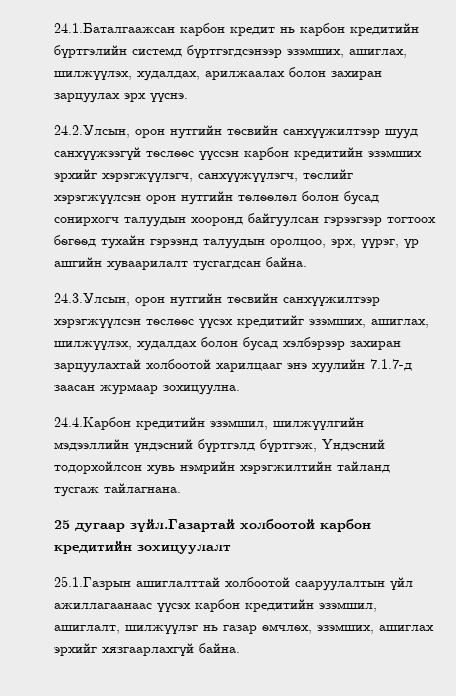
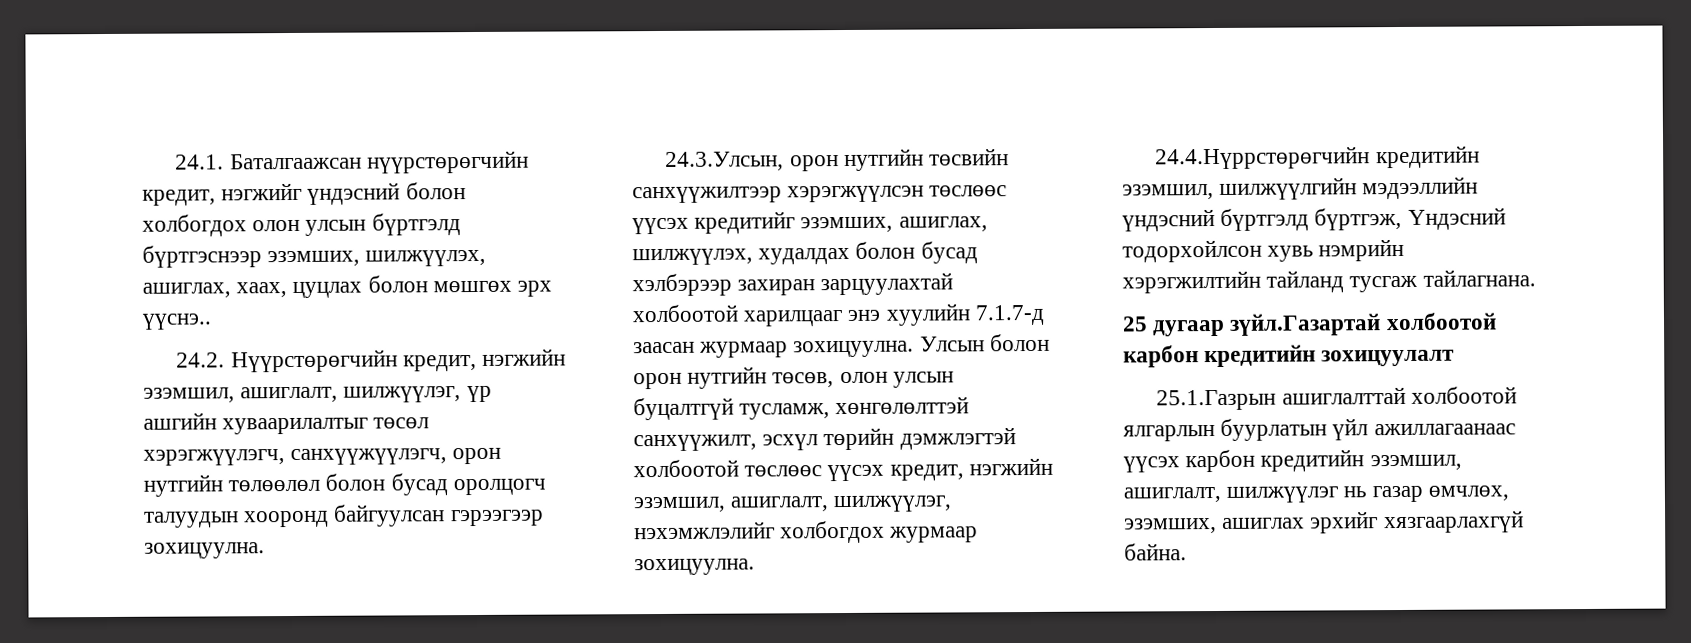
[54,23,419,36] [54,45,407,58] [54,67,382,81] [54,93,188,103] [54,125,418,139] [54,147,422,160] [54,169,353,182] [54,195,141,204] 24.1.Баталгаажсан карбон кредит нь карбон кредитийн бүртгэлийн системд бүртгэгдсэнээр эзэмших, ашиглах, шилжүүлэх, худалдах, арилжаалах болон захиран зарцуулах эрх үүснэ. // 24.2.Улсын, орон нутгийн төсвийн санхүүжилтээр шууд санхүүжээгүй төслөөс үүссэн карбон кредитийн эзэмших эрхийг хэрэгжүүлэгч, санхүүжүүлэгч, төслийг хэрэгжүүлсэн -> [175,150,529,174] [142,182,466,206] [142,213,461,237] [142,245,487,268] [142,275,553,298] [142,313,212,330] [176,348,566,373] [143,385,492,403] [143,412,430,435] [143,448,448,466] 24.1. Баталгаажсан нүүрстөрөгчийн кредит, нэгжийг үндэсний болон холбогдох олон улсын бүртгэлд бүртгэснээр эзэмших, шилжүүлэх, ашиглах, хаах, цуцлах болон мөшгөх эрх үүснэ.. // 24.2. Нүүрстөрөгчийн кредит, нэгжийн эзэмшил, ашиглалт, шилжүүлэг, үр ашгийн хуваарилалтыг төсөл хэрэгжүүлэгч, санхүүжүүлэгч,
[54,217,119,226] сонирхогч -> [452,478,546,496] оролцогч
[387,217,436,223] [54,235,419,249] [54,257,307,271] тогтоох бөгөөд тухайн гэрээнд талуудын оролцоо, эрх, үүрэг, үр ашгийн хуваарилалт тусгагдсан байна. -> [144,542,265,559] зохицуулна.
[54,417,131,430] // 24.4.Карбон -> [919,333,1050,352] [633,366,954,390] [633,396,970,421] [633,427,1016,452] [633,457,1053,482] [633,495,953,513] [634,520,979,544] [634,558,755,576] [1155,146,1371,170] Улсын болон орон нутгийн төсөв, олон улсын буцалтгүй тусламж, хөнгөлөлттэй санхүүжилт, эсхүл төрийн дэмжлэгтэй холбоотой төслөөс үүсэх кредит, нэгжийн эзэмшил, ашиглалт, шилжүүлэг, нэхэмжлэлийг холбогдох журмаар зохицуулна. // 24.4.Нүррстөрөгчийн
[295,581,385,591] сааруулалтын -> [1123,418,1328,442] ялгарлын буурлатын

